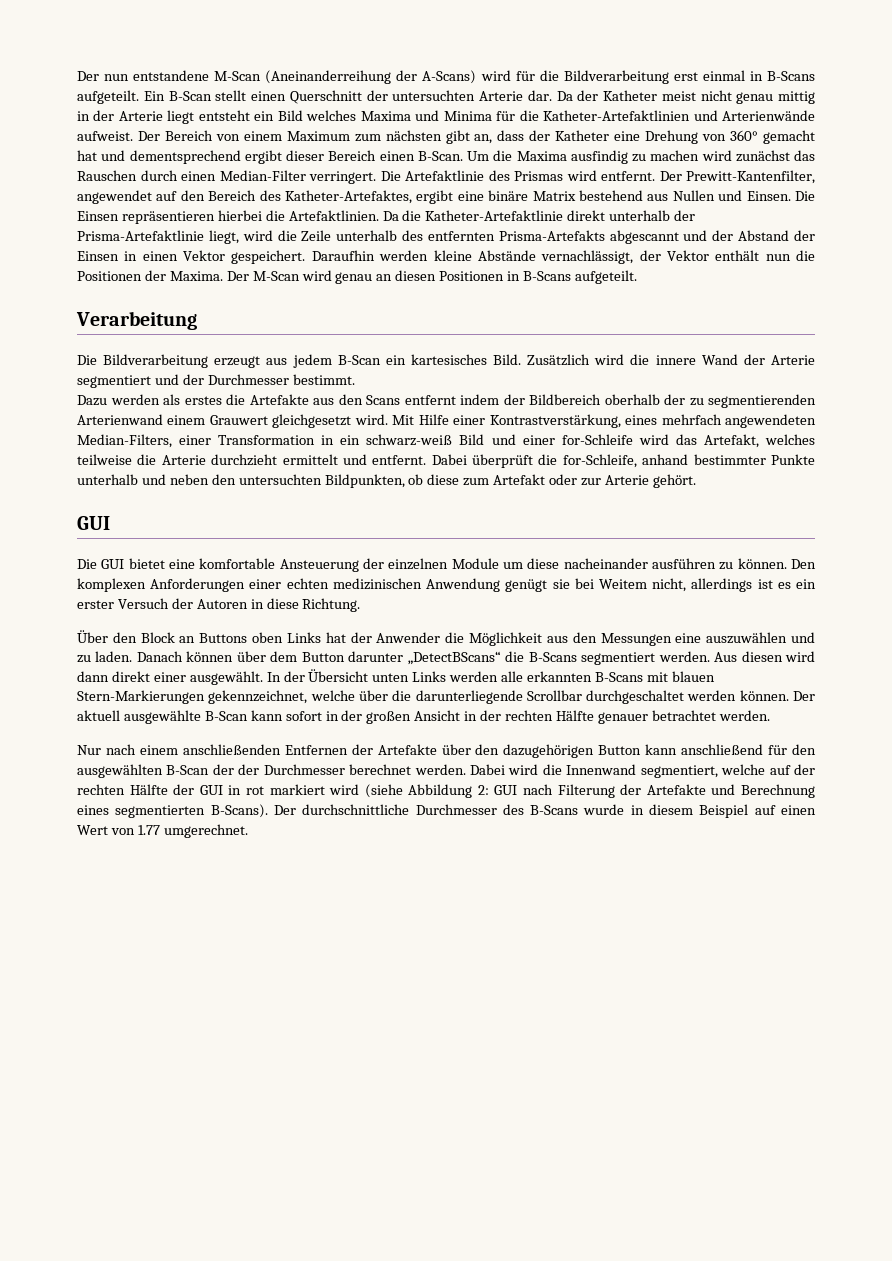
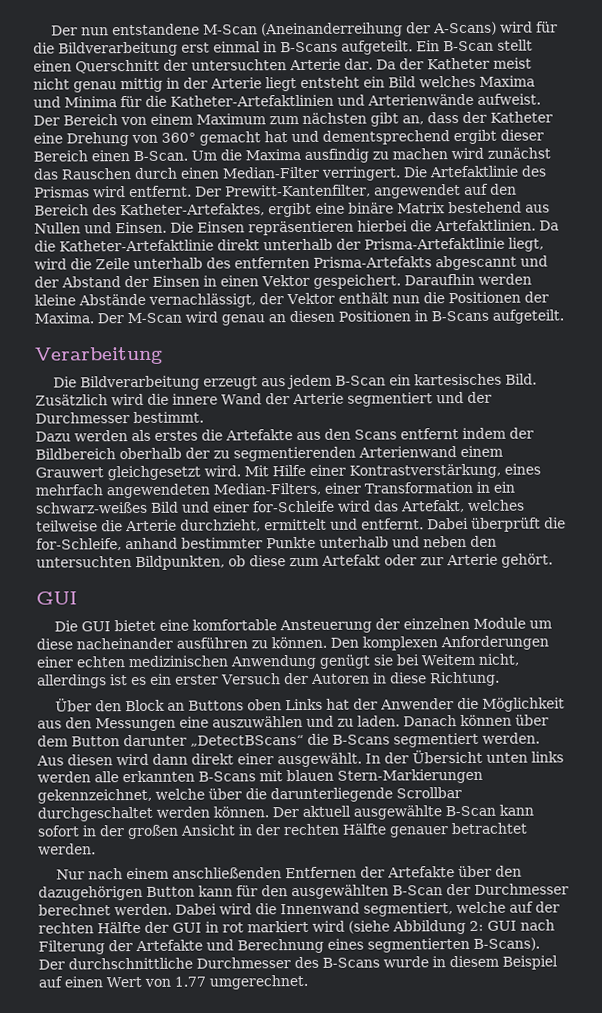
[366,434,453,446] schwarz-weiß -> [35,501,148,514] schwarz-weißes
[211,454,278,466] durchzieht -> [180,519,261,532] durchzieht,
[412,671,447,682] Links -> [531,751,564,763] links
[681,744,764,755] anschließend -> (233, 891) none
[238,764,260,775] der -> (471, 889) none

